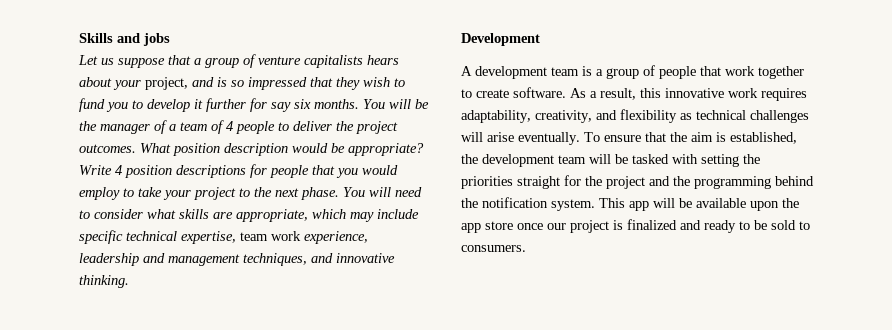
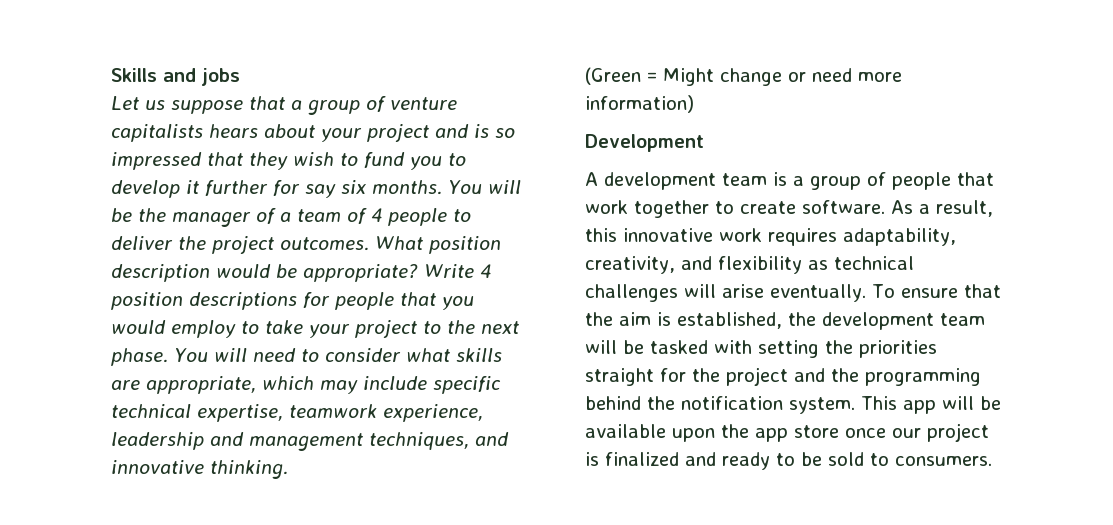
[145,77,188,90] project, -> [367,124,430,142] project
[240,231,301,241] team work -> [289,404,377,418] teamwork
(129, 281) none -> [585,67,902,86] [585,95,694,113] // (Green = Might change or need more information)

